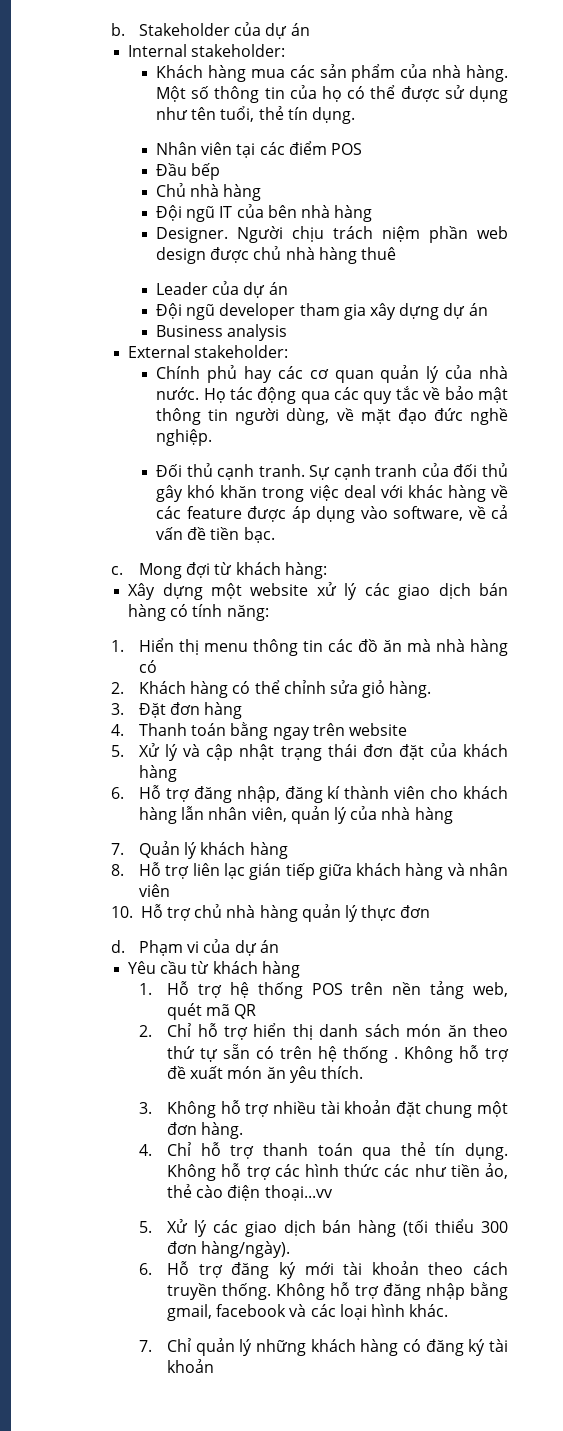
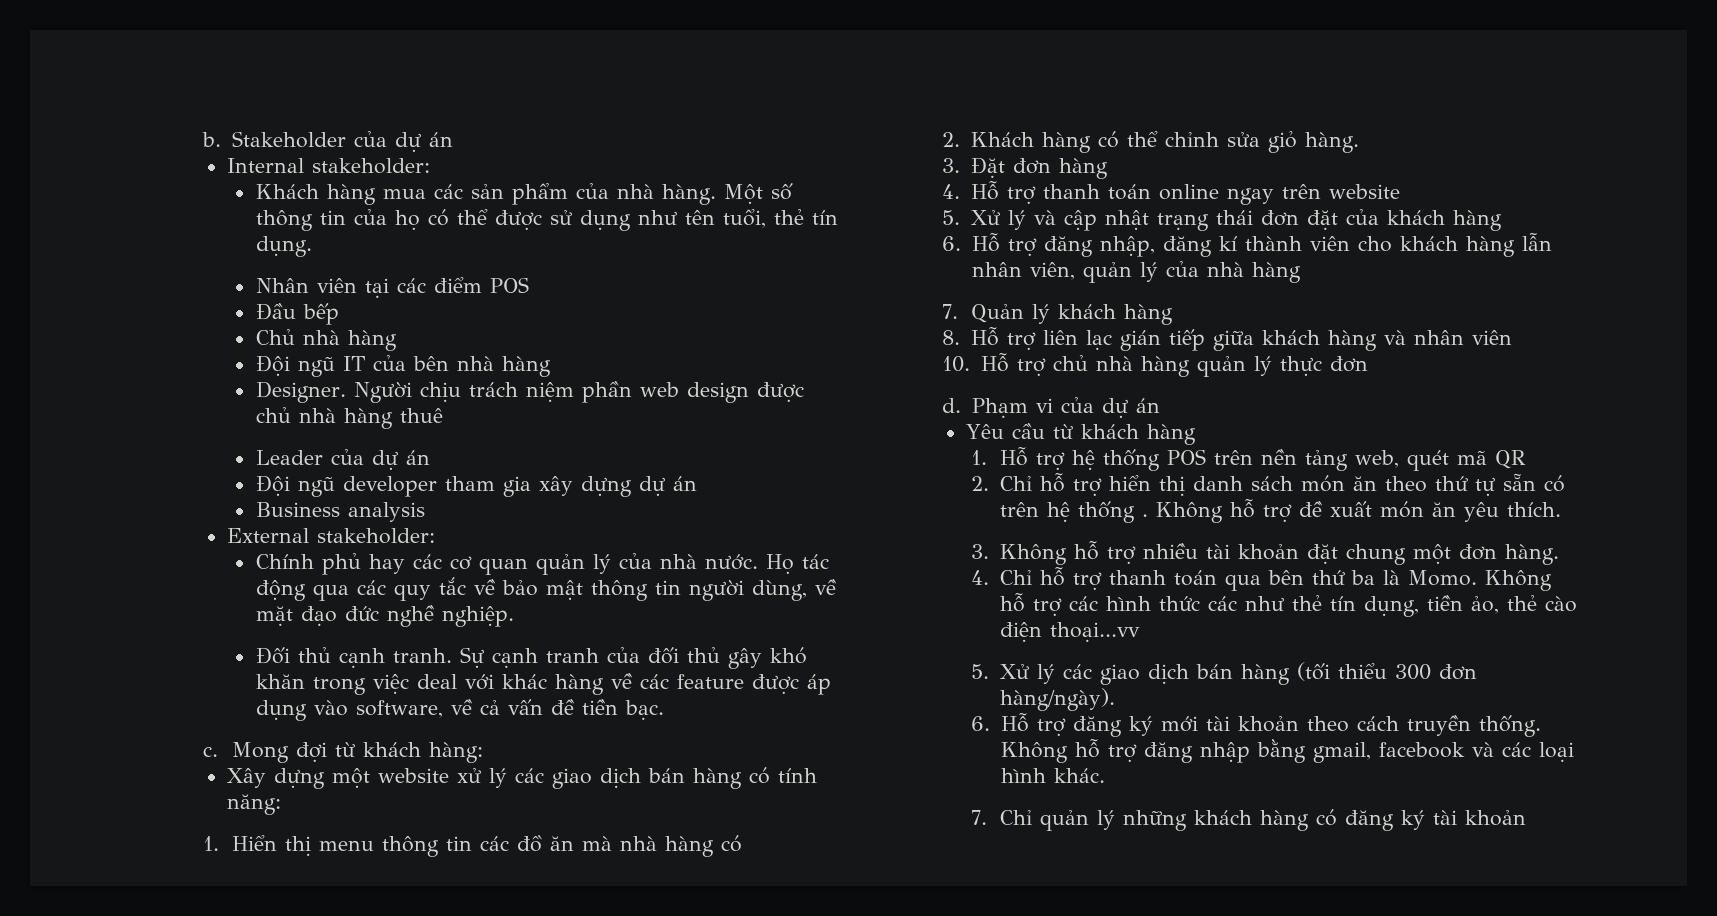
[139,722,269,740] Thanh toán bằng -> [971,181,1220,204] Hỗ trợ thanh toán online
[400,1142,508,1160] thẻ tín dụng. -> [1267,570,1477,586] bên thứ ba là Momo.
(447, 1170) none -> [1291,595,1419,617] thẻ tín dụng,

